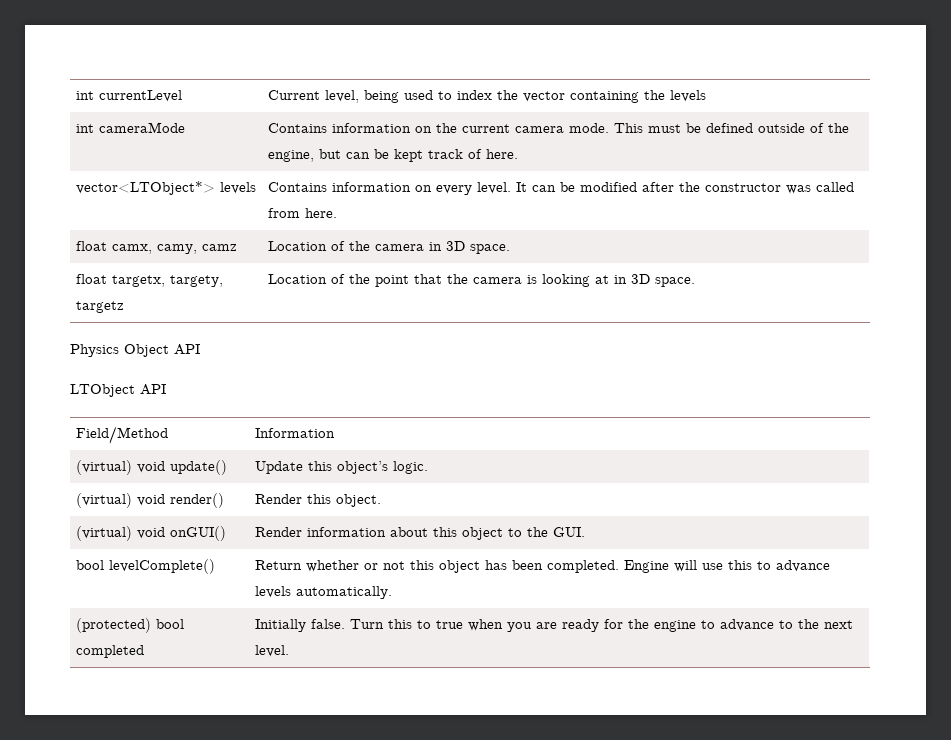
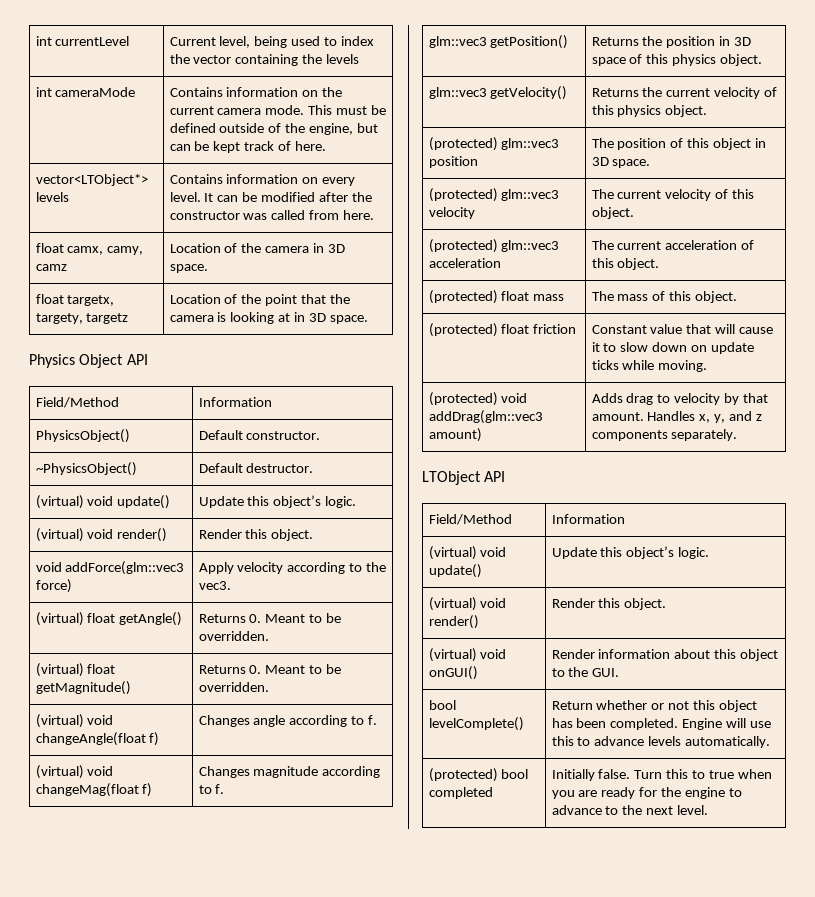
(200, 349) none -> [35,397,119,408] [198,397,272,407] [35,429,130,443] [198,430,321,440] [35,462,137,476] [198,463,314,473] [35,495,171,509] [198,495,357,508] [35,528,168,542] [198,529,314,541] [35,561,185,575] [35,579,72,593] [198,562,387,574] [198,581,231,590] [35,612,183,626] [198,613,342,623] [198,631,269,641] [35,663,116,677] [35,681,131,695] [198,664,342,674] [198,682,269,692] [35,714,114,728] [35,732,160,746] [198,715,378,727] [35,765,114,779] [35,783,153,797] [198,766,381,778] [198,784,225,794] [428,35,569,49] [591,36,752,48] [591,54,763,66] [428,86,568,100] [591,87,778,99] [591,105,708,117] [428,137,560,151] [428,156,478,168] [591,138,767,150] [591,157,651,168] [428,188,560,202] [428,207,475,219] [591,189,755,201] [591,207,634,219] [428,239,560,253] [428,258,501,268] [591,240,755,250] [591,258,660,270] [428,290,565,304] [591,291,738,303] [428,323,577,337] [591,324,774,334] [591,342,755,354] [591,360,708,372] [428,392,528,406] [428,410,543,424] [428,428,482,442] [591,393,769,405] [591,411,763,423] [591,429,738,441] // Field/Method | Information // PhysicsObject() | Default constructor. // ~PhysicsObject() | Default destructor. // (virtual) void update() | Update this object’s logic. // (virtual) void render() | Render this object. // void addForce(glm::vec3 force) | Apply velocity according to the vec3. // (virtual) float getAngle() | Returns 0. Meant to be overridden. // (virtual) float getMagnitude() | Returns 0. Meant to be overridden. // (virtual) void changeAngle(float f) | Changes angle according to f. // (virtual) void changeMag(float f) | Changes magnitude according to f. // glm::vec3 getPosition() | Returns the position in 3D space of this physics object. // glm::vec3 getVelocity() | Returns the current velocity of this physics object. // (protected) glm::vec3 position | The position of this object in 3D space. // (protected) glm::vec3 velocity | The current velocity of this object. // (protected) glm::vec3 acceleration | The current acceleration of this object. // (protected) float mass | The mass of this object. // (protected) float friction | Constant value that will cause it to slow down on update ticks while moving. // (protected) void addDrag(glm::vec3 amount) | Adds drag to velocity by that amount. Handles x, y, and z components separately.

